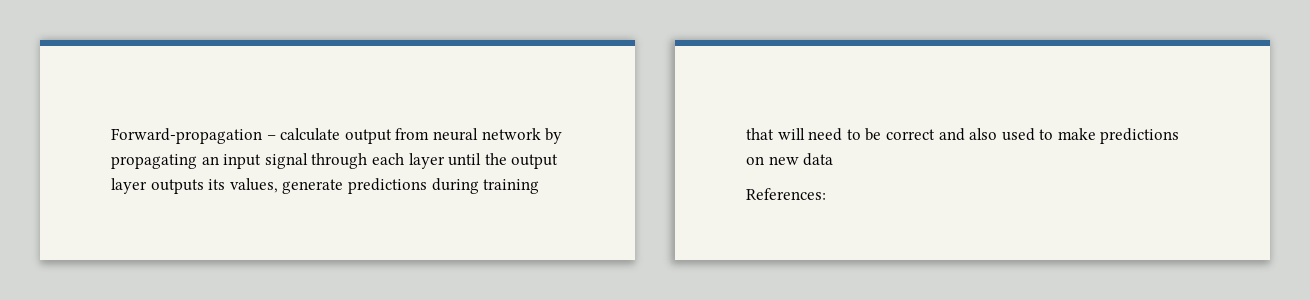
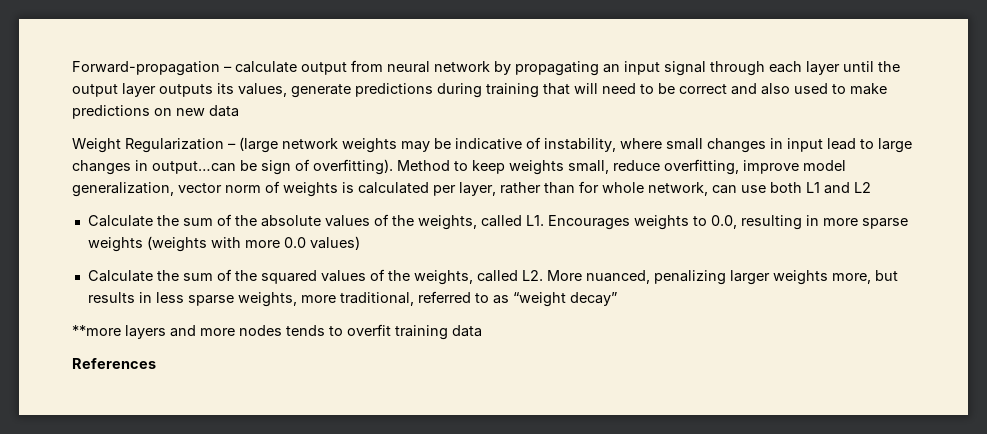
[746,188,826,200] References: -> [72,137,912,153] [72,159,846,175] [72,181,871,197] [87,214,908,230] [87,236,360,252] [87,269,898,285] [87,291,617,307] [72,324,482,340] [72,358,156,369] Weight Regularization – (large network weights may be indicative of instability, where small changes in input lead to large changes in output…can be sign of overfitting). Method to keep weights small, reduce overfitting, improve model generalization, vector norm of weights is calculated per layer, rather than for whole network, can use both L1 and L2 // Calculate the sum of the absolute values of the weights, called L1. Encourages weights to 0.0, resulting in more sparse weights (weights with more 0.0 values) // Calculate the sum of the squared values of the weights, called L2. More nuanced, penalizing larger weights more, but results in less sparse weights, more traditional, referred to as “weight decay” // **more layers and more nodes tends to overfit training data // References

